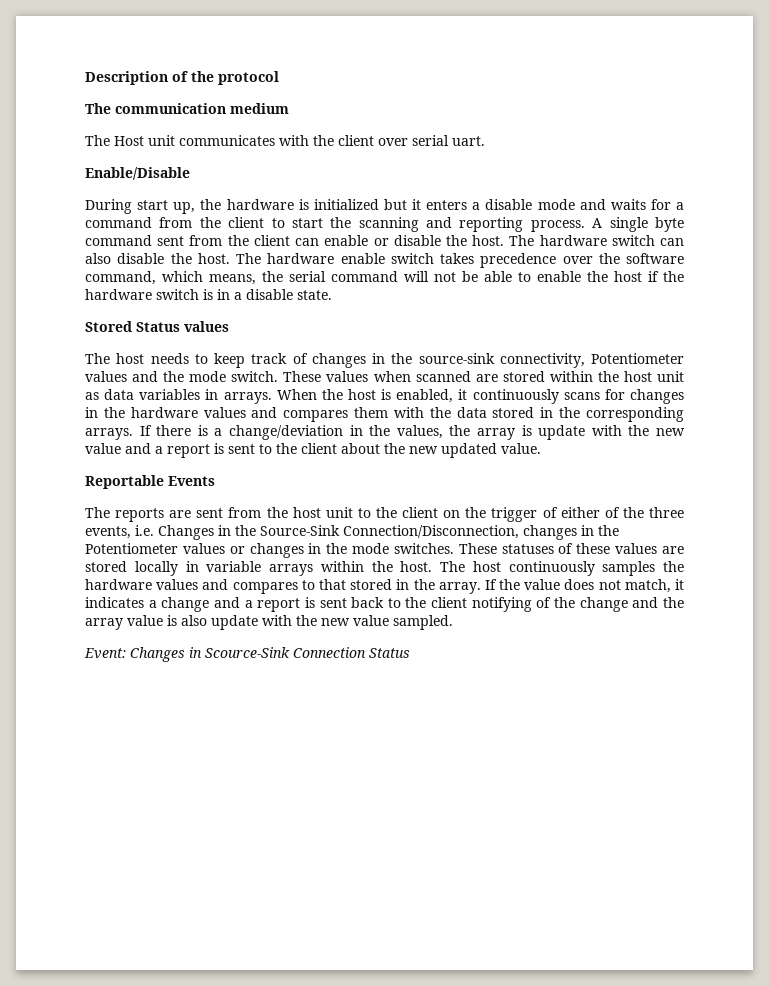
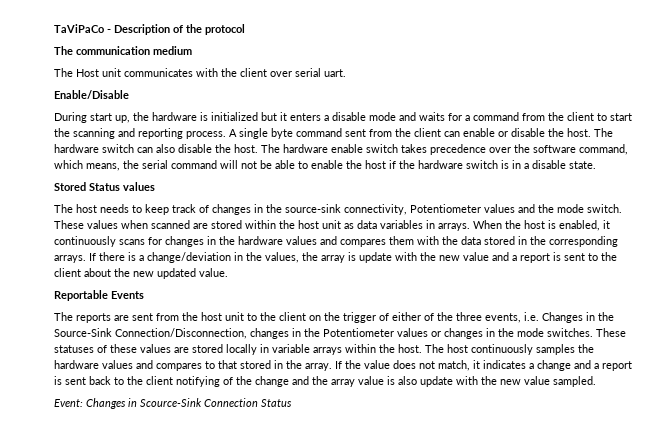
(85, 78) none -> [54,24,111,33] TaViPaCo -

